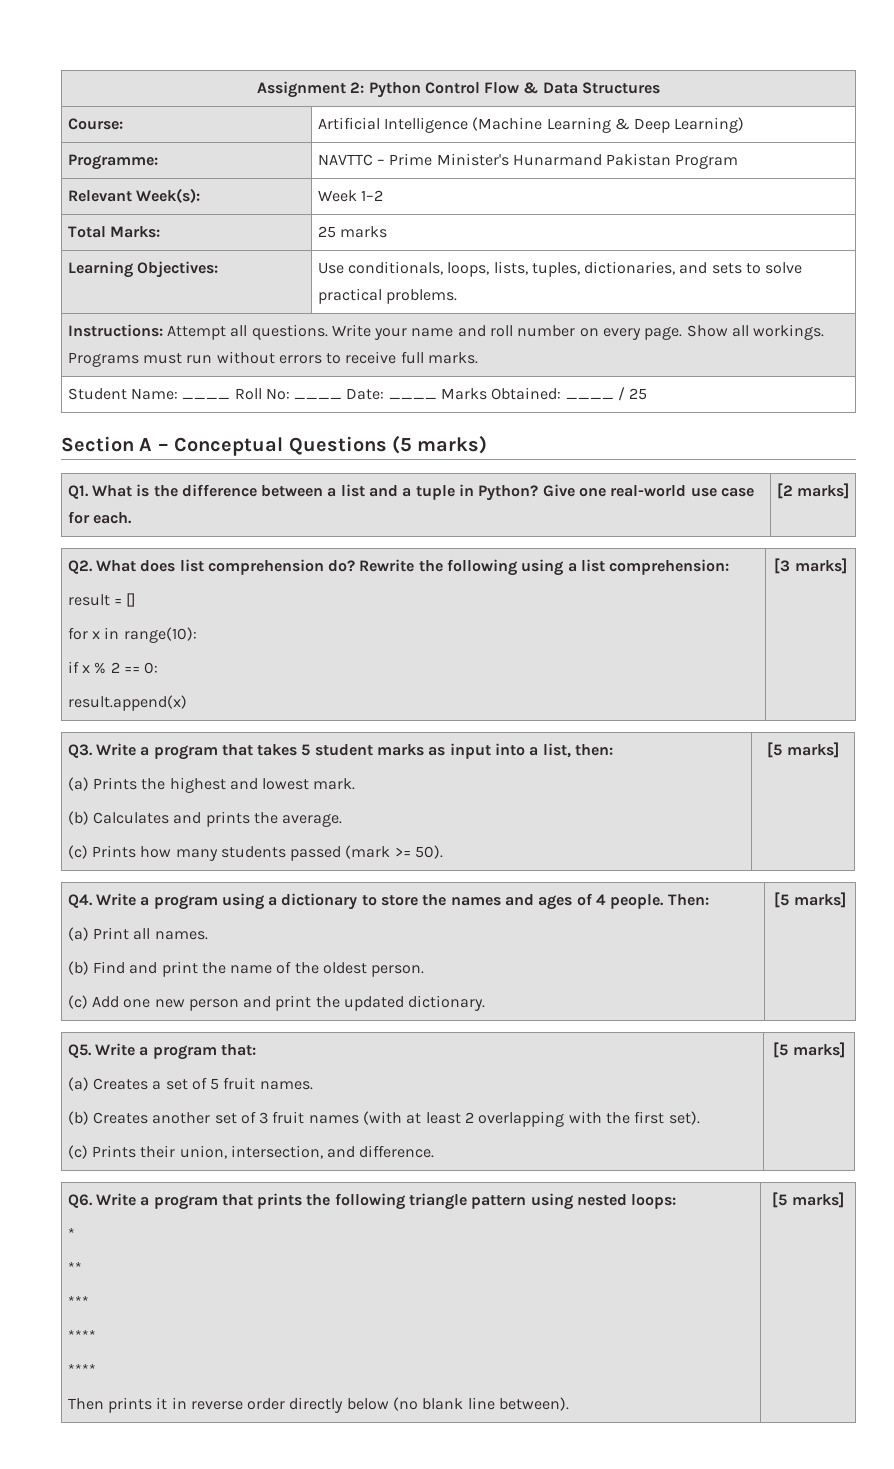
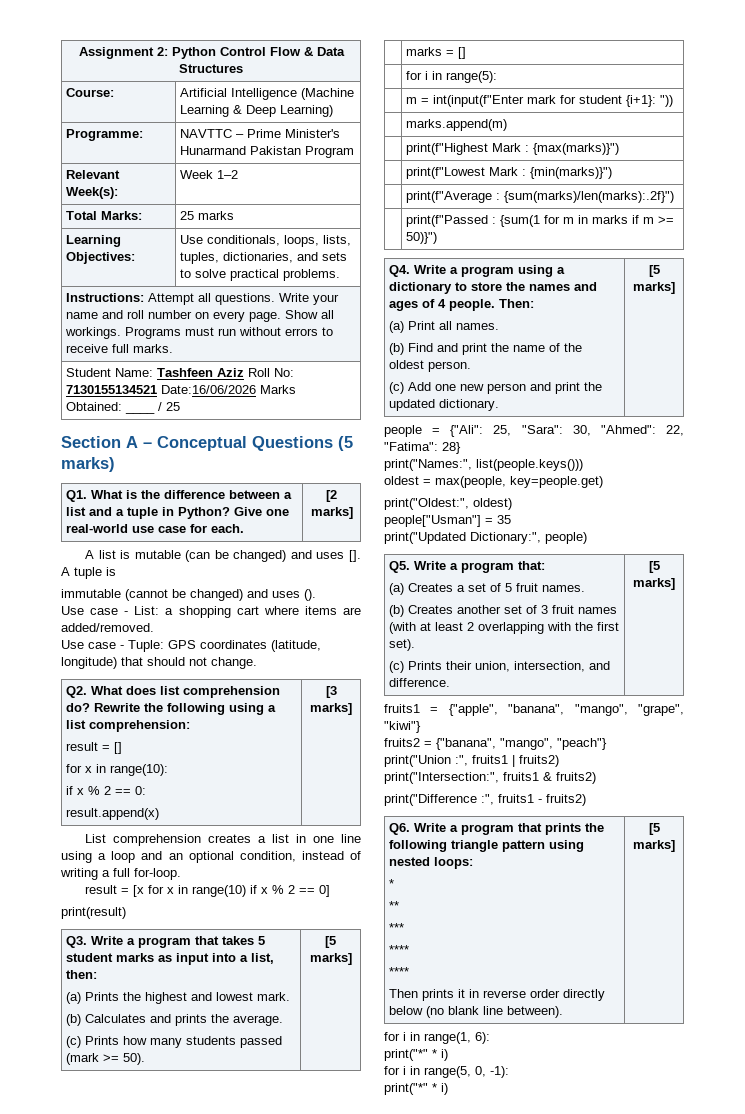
[182,388,437,400] ____ Roll No: ____ Date: ____ -> [157,368,295,377] [66,385,257,394] Tashfeen Aziz Roll No: 7130155134521 Date:16/06/2026
(850, 491) none -> [85,550,361,562] [61,567,116,579] [61,589,316,601] [61,606,361,618] [61,623,154,632] [61,640,321,652] [61,657,257,669] // A list is mutable (can be changed) and uses []. A tuple is // immutable (cannot be changed) and uses (). // Use case - List: a shopping cart where items are added/removed. // Use case - Tuple: GPS coordinates (latitude, longitude) that should not change.
(847, 566) none -> [85,834,361,846] [61,851,361,863] [60,868,181,880] [85,885,331,897] [61,907,126,919] // List comprehension creates a list in one line using a loop and an optional condition, instead of writing a full for-loop. // result = [x for x in range(10) if x % 2 == 0] // print(result)
(839, 750) none -> [406,47,467,59] [406,71,498,83] [406,95,674,107] [406,119,508,131] [406,143,620,155] [406,167,613,179] [406,191,675,203] [406,215,675,227] [406,232,438,244] // | marks = [] // | for i in range(5): // | m = int(input(f"Enter mark for student {i+1}: ")) // | marks.append(m) // | print(f"Highest Mark : {max(marks)}") // | print(f"Lowest Mark : {min(marks)}") // | print(f"Average : {sum(marks)/len(marks):.2f}") // | print(f"Passed : {sum(1 for m in marks if m >= 50)}")
(846, 900) none -> [384,425,684,437] [384,442,461,454] [384,459,583,471] [384,476,603,488] [384,498,512,510] [384,515,511,527] [384,532,587,544] // people = {"Ali": 25, "Sara": 30, "Ahmed": 22, "Fatima": 28} // print("Names:", list(people.keys())) // oldest = max(people, key=people.get) // print("Oldest:", oldest) // people["Usman"] = 35 // print("Updated Dictionary:", people)
(845, 1050) none -> [384,704,684,716] [384,721,421,733] [384,738,607,750] [384,755,559,767] [384,772,596,784] [384,794,586,806] // fruits1 = {"apple", "banana", "mango", "grape", "kiwi"} // fruits2 = {"banana", "mango", "peach"} // print("Union :", fruits1 | fruits2) // print("Intersection:", fruits1 & fruits2) // print("Difference :", fruits1 - fruits2)
(844, 1200) none -> [384,1032,490,1044] [384,1049,448,1061] [384,1066,509,1078] [384,1083,448,1095] // for i in range(1, 6): // print("*" * i) // for i in range(5, 0, -1): // print("*" * i)

